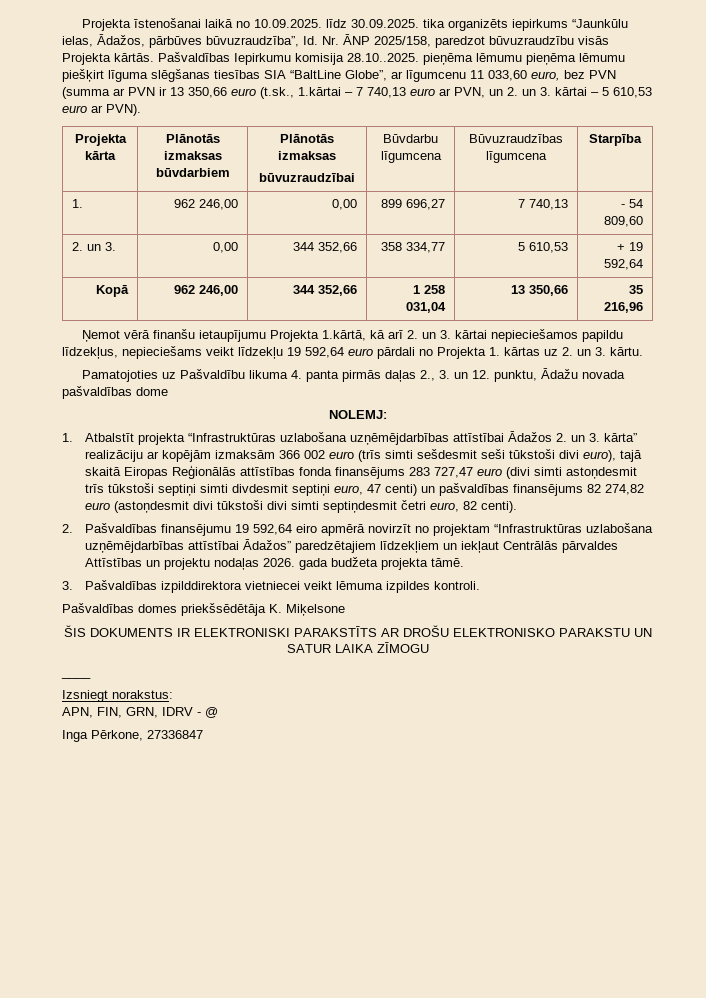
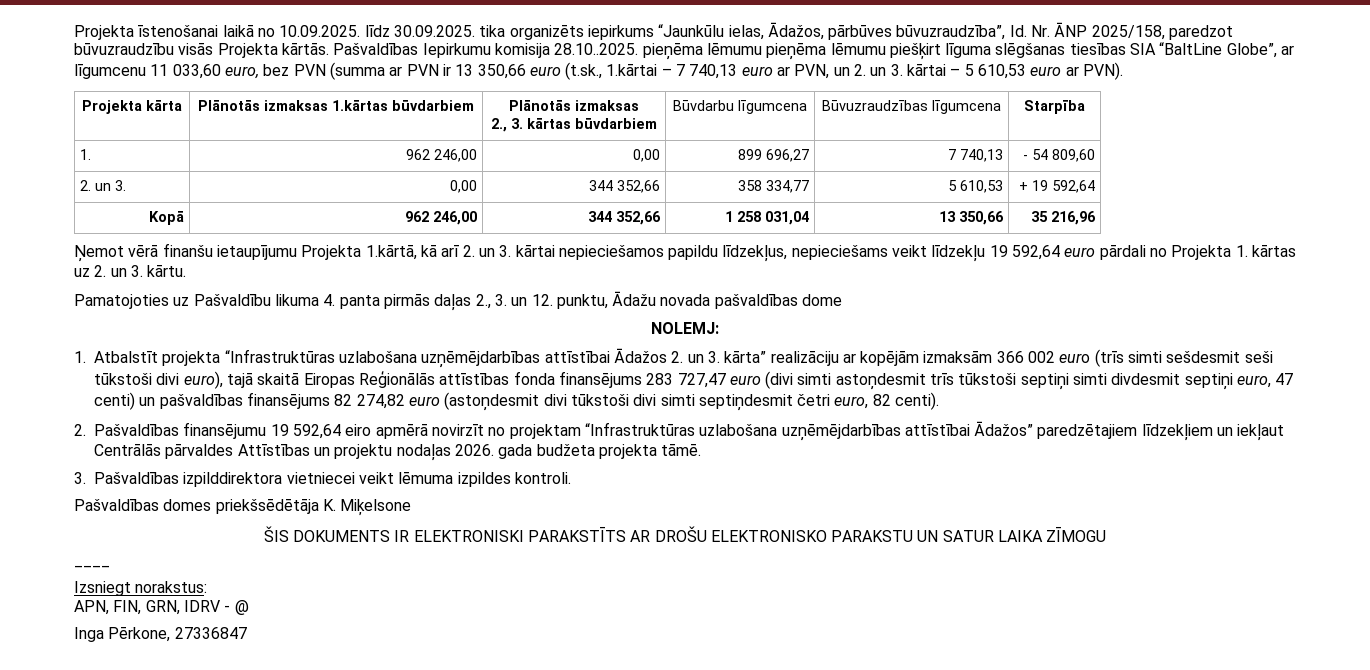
(222, 155) none -> [332,100,388,111] 1.kārtas
[259,172,355,182] būvuzraudzībai -> [491,118,657,132] 2., 3. kārtas būvdarbiem

